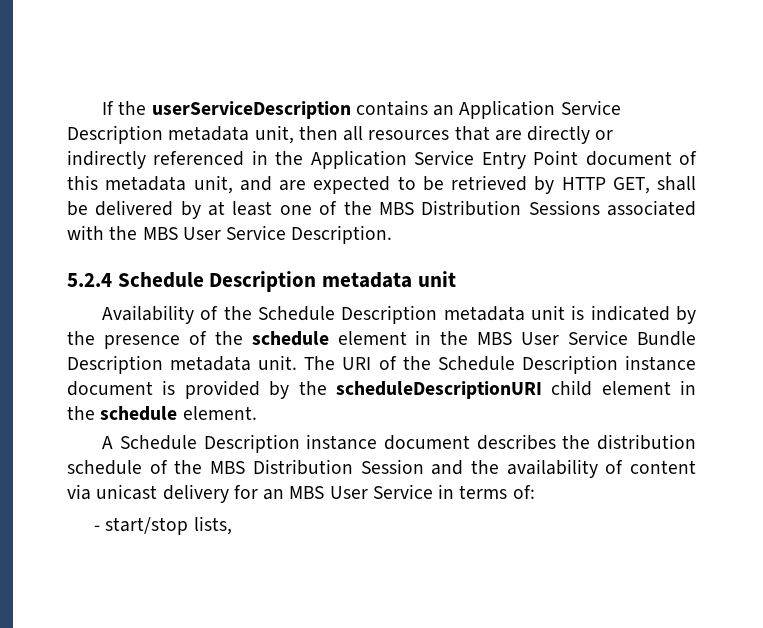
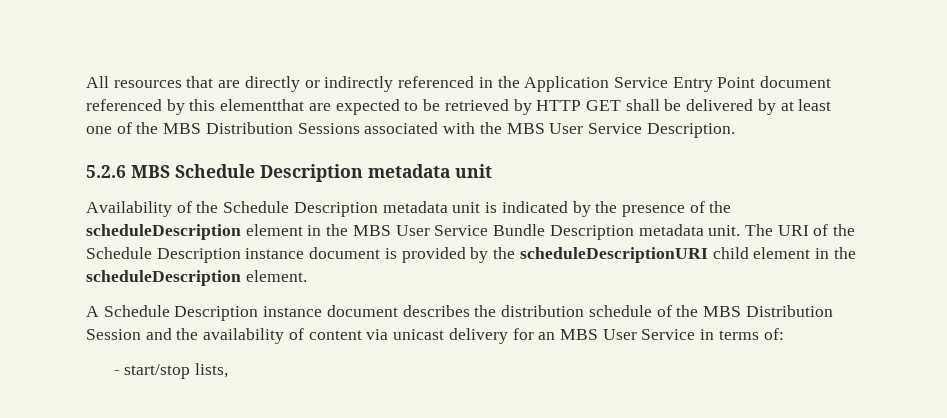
[102,100,621,119] [67,125,364,144] If the userServiceDescription contains an Application Service Description metadata unit, then all -> [86,76,109,88] All
[679,151,698,165] [67,175,272,194] of this metadata unit, and -> [86,99,305,115] referenced by this elementthat
[612,177,650,194] GET, -> [585,100,621,111] GET
[67,273,112,287] 5.2.4 -> [86,165,170,178] 5.2.6 MBS
[251,331,329,346] schedule -> [86,224,241,240] scheduleDescription
[100,406,178,421] schedule -> [86,270,241,286] scheduleDescription

